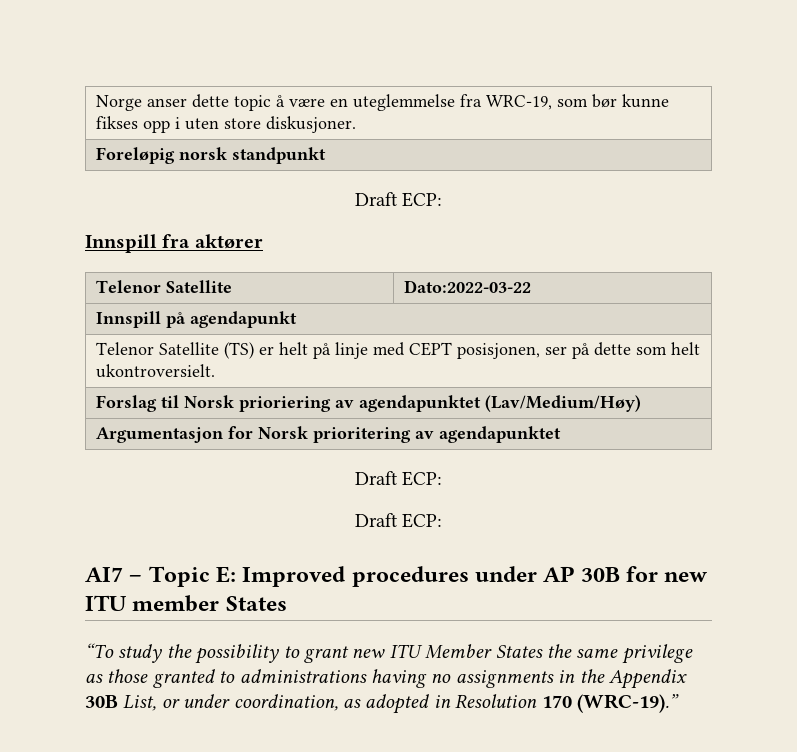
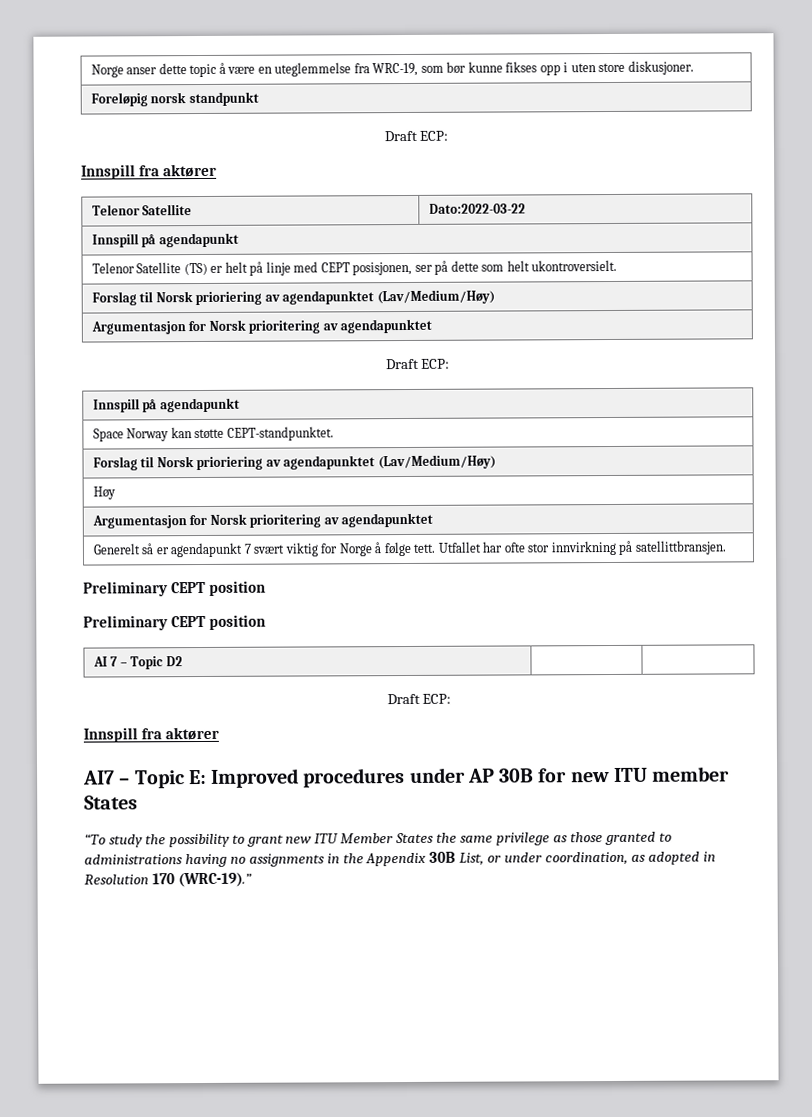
[354,513,443,528] // Draft ECP: -> [92,397,240,413] [92,426,334,442] [92,454,496,471] [92,486,116,500] [91,512,434,529] [92,540,726,558] [83,580,266,597] [83,614,266,631] [92,656,183,670] [386,693,452,705] [83,726,219,743] // Innspill på agendapunkt // Space Norway kan støtte CEPT-standpunktet. // Forslag til Norsk prioriering av agendapunktet (Lav/Medium/Høy) // Høy // Argumentasjon for Norsk prioritering av agendapunktet // Generelt så er agendapunkt 7 svært viktig for Norge å følge tett. Utfallet har ofte stor innvirkning på satellittbransjen. // Preliminary CEPT position // Preliminary CEPT position // AI 7 – Topic D2 | | // Draft ECP: // Innspill fra aktører

